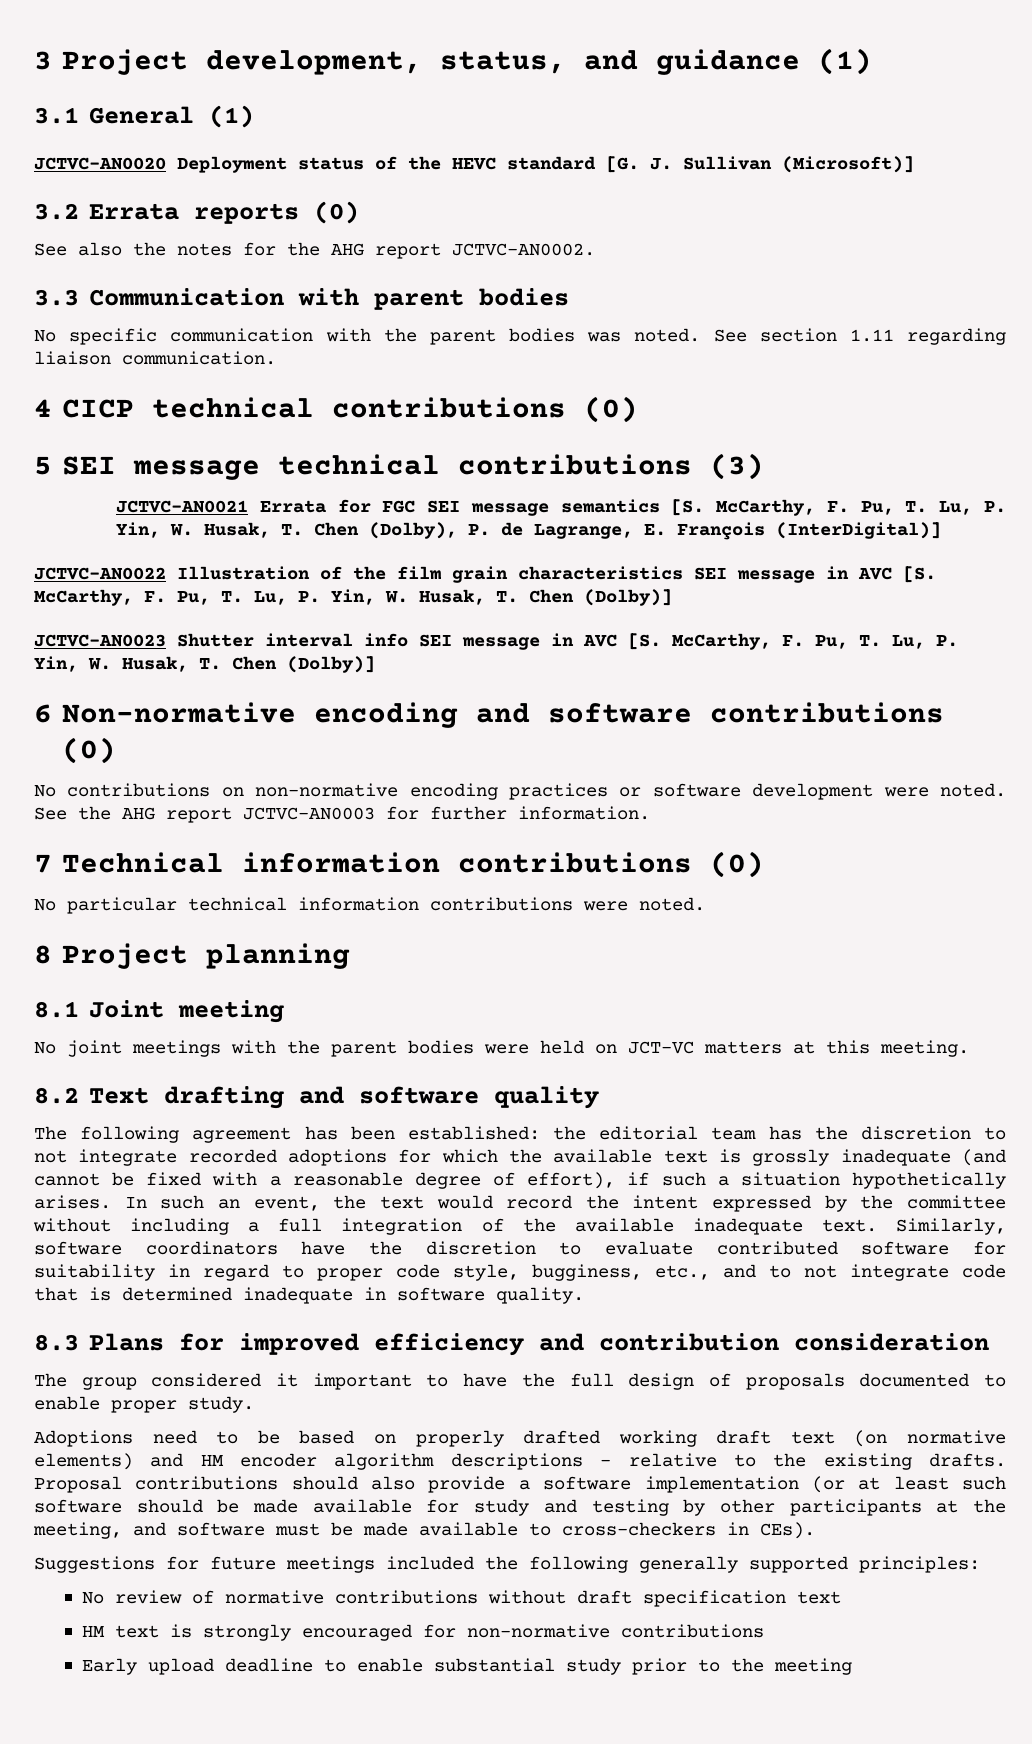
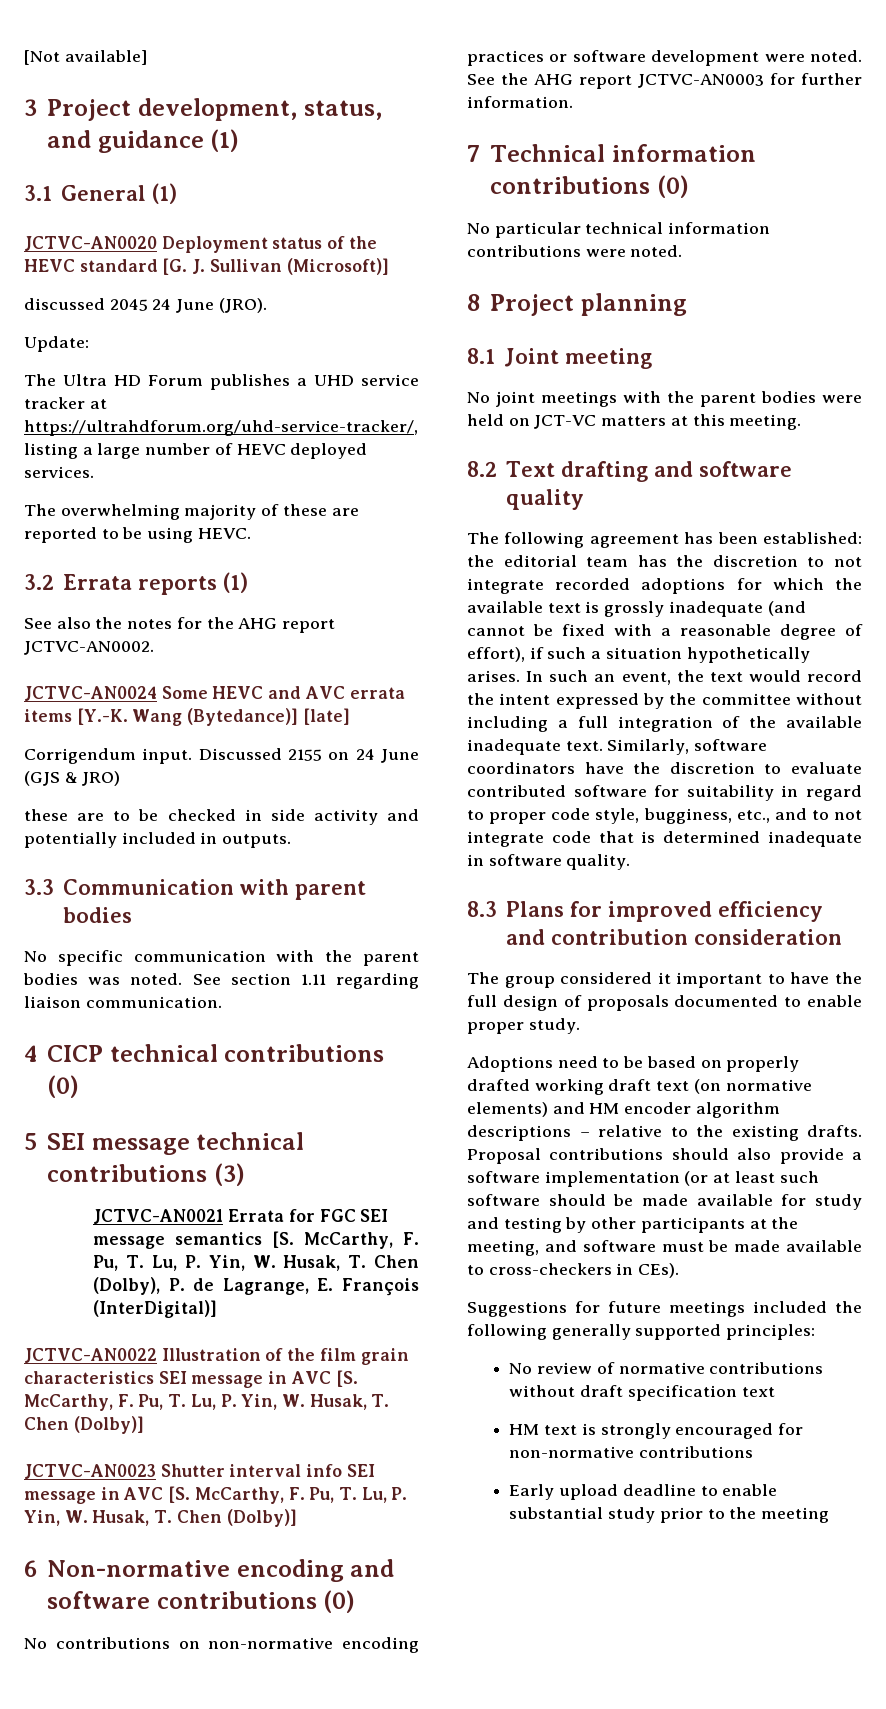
(34, 60) none -> [24,50,147,65] [Not available] //
(914, 164) none -> [24,298,267,313] [24,336,89,352] [24,374,419,390] [24,397,107,409] [24,420,418,436] [24,443,368,459] [24,466,94,478] [24,504,359,520] [24,527,251,543] // discussed 2045 24 June (JRO). // Update: // The Ultra HD Forum publishes a UHD service tracker at https://ultrahdforum.org/uhd-service-tracker/, listing a large number of HEVC deployed services. // The overwhelming majority of these are reported to be using HEVC.
[313,201,359,224] (0) -> [222,572,248,593] (1)
(595, 249) none -> [24,686,405,701] [24,708,350,726] [24,748,419,764] [24,771,121,786] [24,809,419,825] [24,832,292,848] // JCTVC-AN0024 Some HEVC and AVC errata items [Y.-K. Wang (Bytedance)] [late] // Corrigendum input. Discussed 2155 on 24 June (GJS & JRO) // these are to be checked in side activity and potentially included in outputs.

